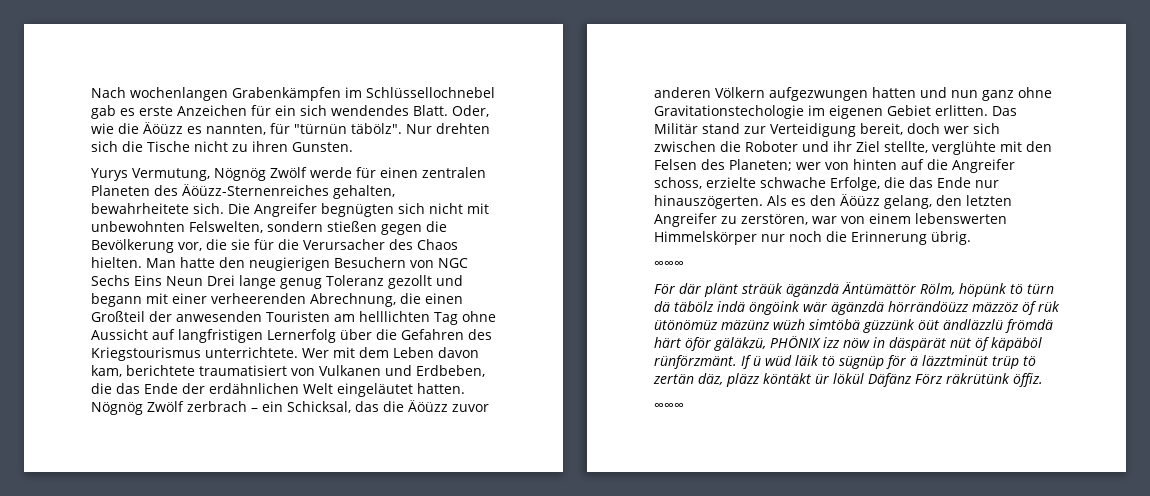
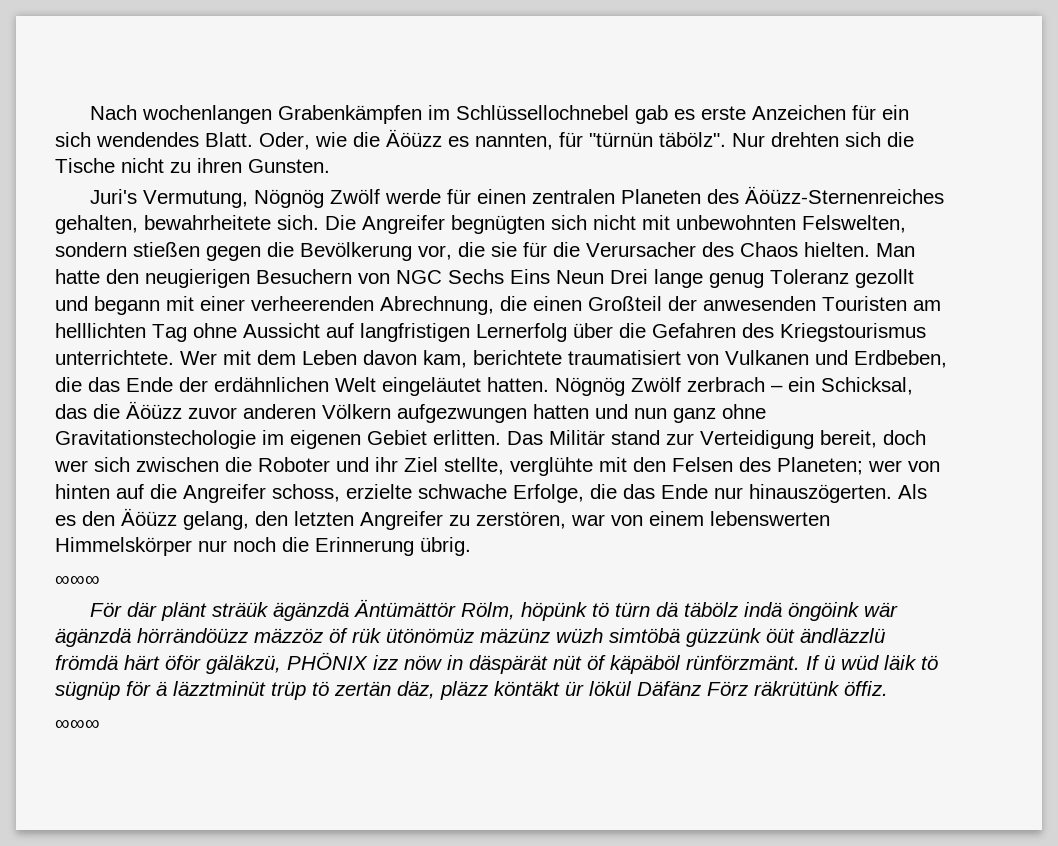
[91,168,128,181] Yurys -> [89,189,137,204] Juri's

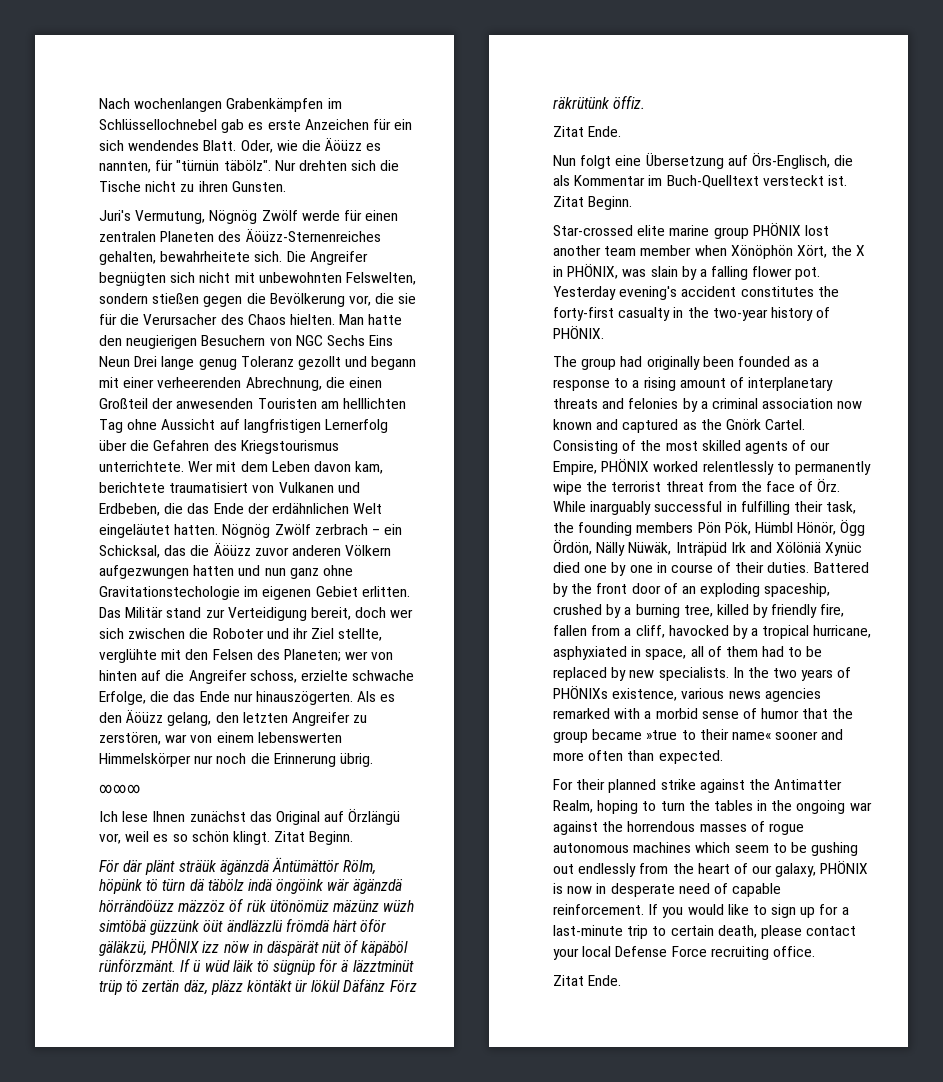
(100, 581) none -> [99,808,401,825] [99,831,354,845] // Ich lese Ihnen zunächst das Original auf Örzlängü vor, weil es so schön klingt. Zitat Beginn.
[55,720,100,730] ∞∞∞ -> [553,126,622,137] [553,152,854,169] [553,175,847,188] [553,196,633,210] [553,222,829,239] [553,245,866,259] [553,263,821,280] [553,286,839,300] [553,307,831,321] [553,325,604,339] [553,356,820,370] [553,377,834,391] [553,398,863,412] [553,419,806,433] [553,440,831,454] [553,458,871,475] [553,478,841,495] [553,501,857,515] [553,519,866,536] [553,539,863,556] [553,562,869,576] [553,583,831,597] [553,604,845,618] [553,625,872,639] [553,646,823,660] [553,667,852,681] [553,685,821,702] [553,708,854,719] [553,729,844,743] [553,750,723,764] [553,779,843,793] [553,800,872,814] [553,821,804,835] [553,842,859,856] [553,860,869,877] [553,883,782,897] [553,904,849,918] [553,925,857,939] [553,946,815,960] [553,975,622,986] Zitat Ende. // Nun folgt eine Übersetzung auf Örs-Englisch, die als Kommentar im Buch-Quelltext versteckt ist. Zitat Beginn. // Star-crossed elite marine group PHÖNIX lost another team member when Xönöphön Xört, the X in PHÖNIX, was slain by a falling flower pot. Yesterday evening's accident constitutes the forty-first casualty in the two-year history of PHÖNIX. // The group had originally been founded as a response to a rising amount of interplanetary threats and felonies by a criminal association now known and captured as the Gnörk Cartel. Consisting of the most skilled agents of our Empire, PHÖNIX worked relentlessly to permanently wipe the terrorist threat from the face of Örz. While inarguably successful in fulfilling their task, the founding members Pön Pök, Hümbl Hönör, Ögg Ördön, Nälly Nüwäk, Inträpüd Irk and Xölöniä Xynüc died one by one in course of their duties. Battered by the front door of an exploding spaceship, crushed by a burning tree, killed by friendly fire, fallen from a cliff, havocked by a tropical hurricane, asphyxiated in space, all of them had to be replaced by new specialists. In the two years of PHÖNIXs existence, various news agencies remarked with a morbid sense of humor that the group became »true to their name« sooner and more often than expected. // For their planned strike against the Antimatter Realm, hoping to turn the tables in the ongoing war against the horrendous masses of rogue autonomous machines which seem to be gushing out endlessly from the heart of our galaxy, PHÖNIX is now in desperate need of capable reinforcement. If you would like to sign up for a last-minute trip to certain death, please contact your local Defense Force recruiting office. // Zitat Ende.

